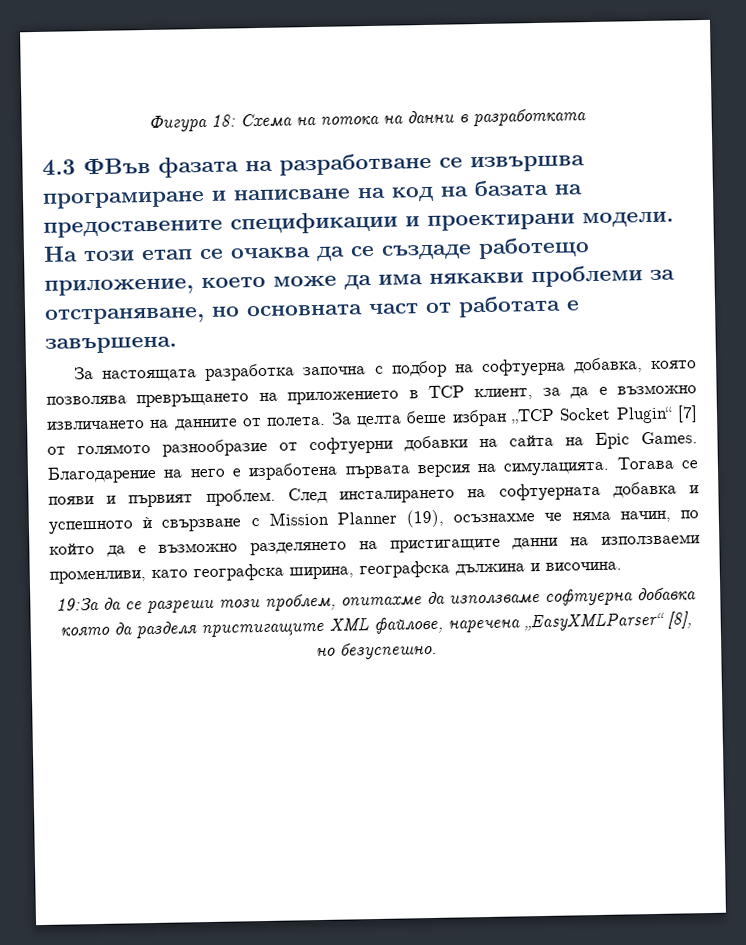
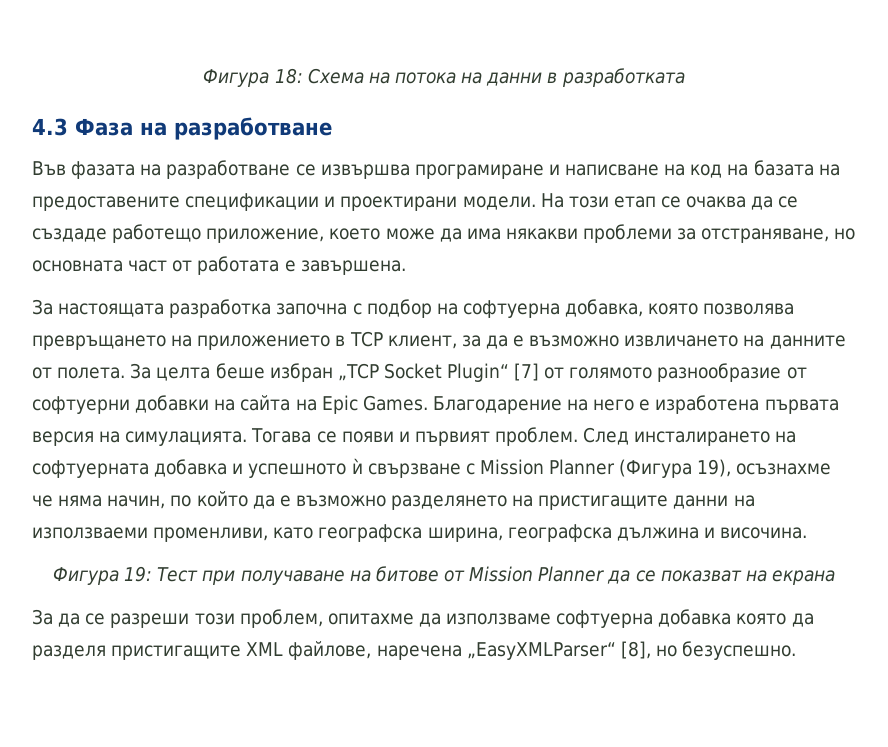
[83,156,151,176] ФВъв -> [75,117,332,140] [32,161,66,175] Фаза на разработване // Във
[406,509,445,528] (19), -> [619,459,732,478] (Фигура 19),
[56,597,99,611] 19:За -> [53,566,835,585] [32,609,53,625] Фигура 19: Тест при получаване на битове от Mission Planner да се показват на екрана // За

